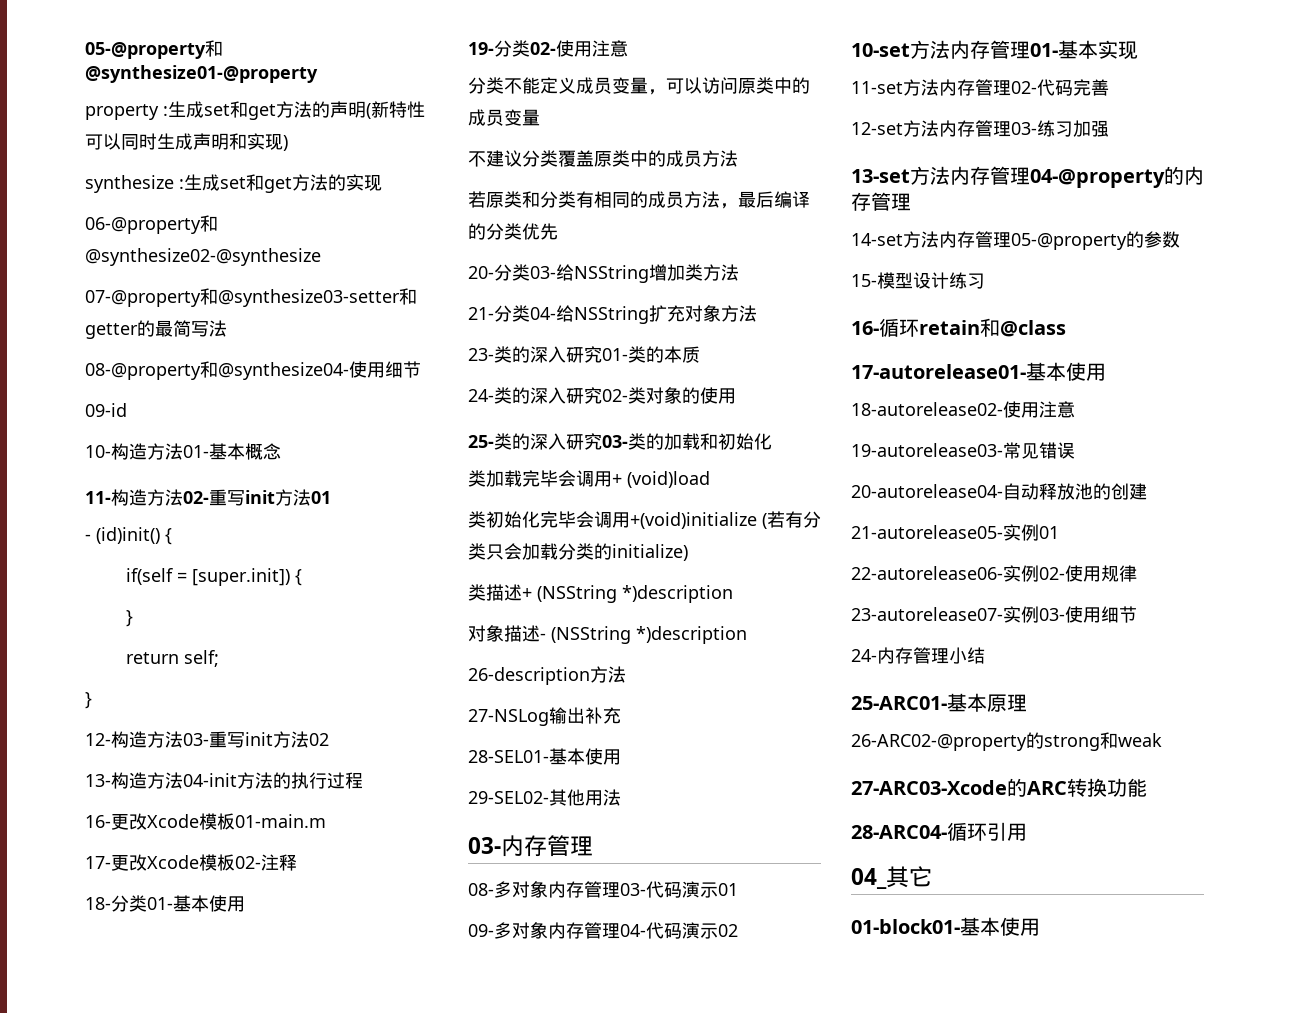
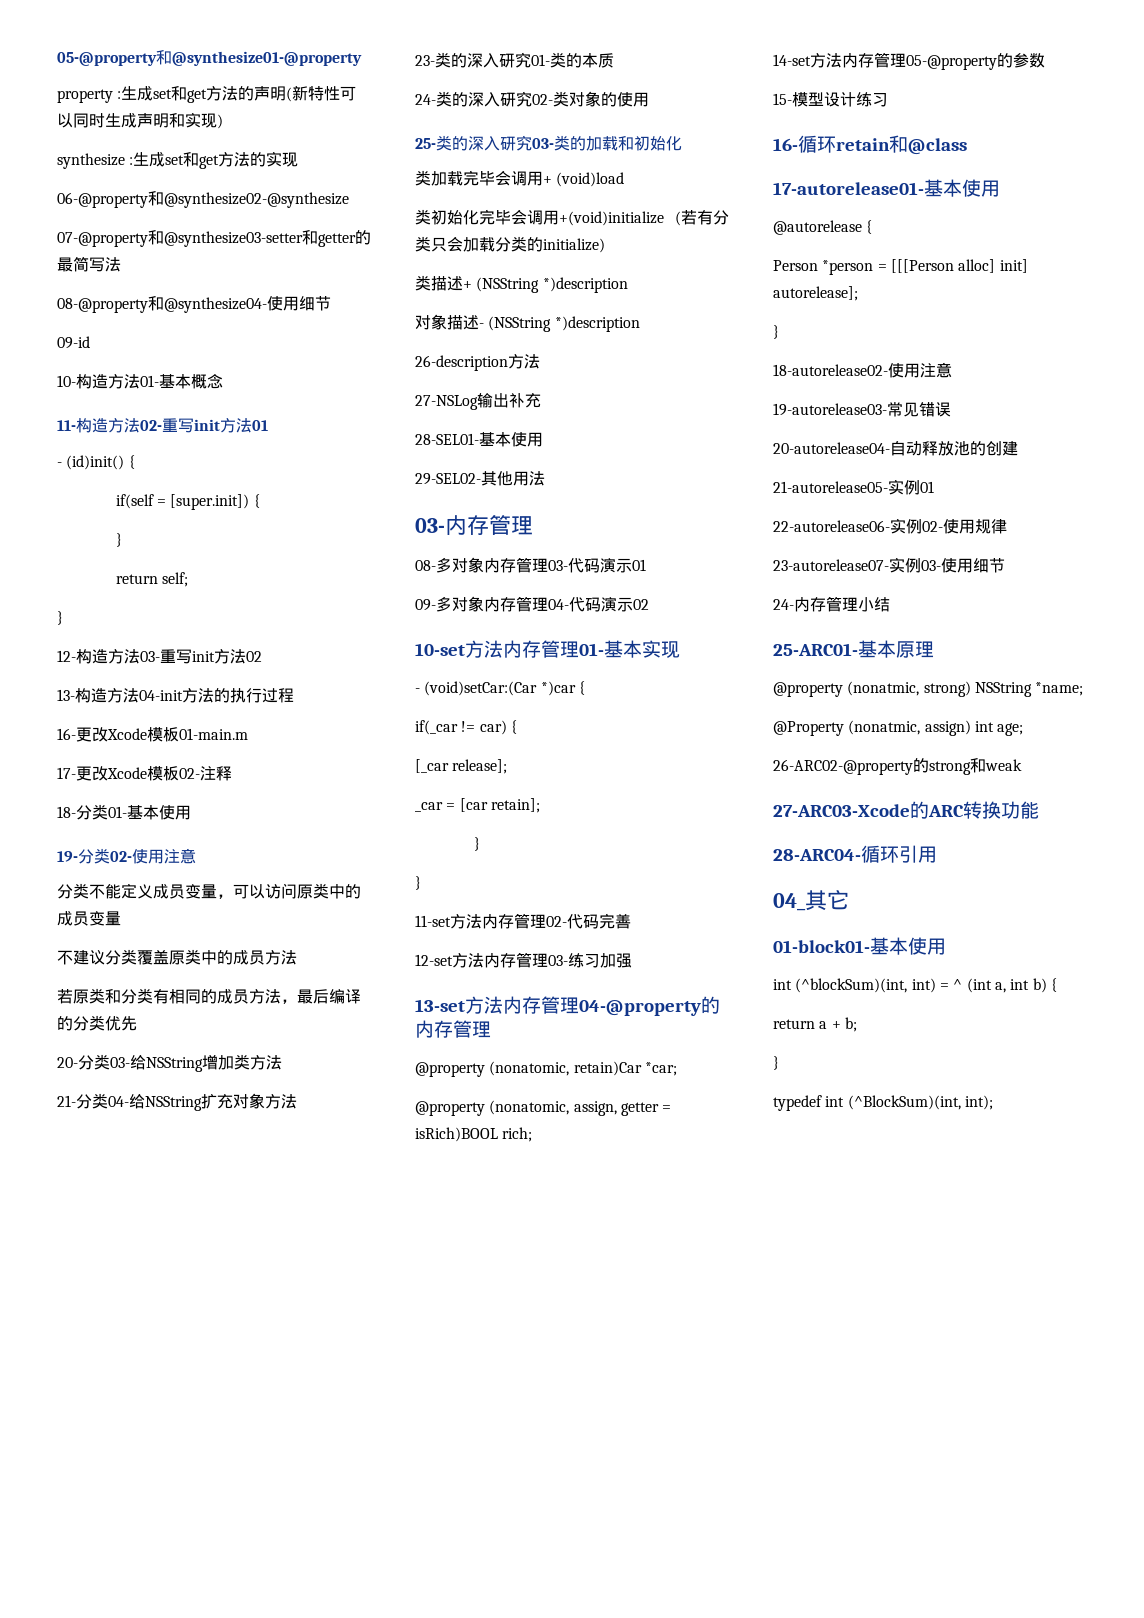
(1138, 50) none -> [415,681,585,696] [415,720,517,735] [415,759,508,774] [415,798,540,813] [473,837,480,851] [415,876,421,890] // - (void)setCar:(Car *)car { // if(_car != car) { // [_car release]; // _car = [car retain]; // } // }
(911, 202) none -> [415,1061,677,1077] [415,1100,672,1116] [415,1127,533,1142] // @property (nonatomic, retain)Car *car; // @property (nonatomic, assign, getter = isRich)BOOL rich;
(1106, 372) none -> [773,220,873,235] [773,259,1028,275] [773,286,858,301] [773,325,779,339] // @autorelease { // Person *person = [[[Person alloc] init] autorelease]; // }
(1027, 703) none -> [773,681,1084,697] [773,720,1024,736] // @property (nonatmic, strong) NSString *name; // @Property (nonatmic, assign) int age;
(1040, 927) none -> [773,978,1057,993] [773,1017,857,1032] [773,1056,779,1070] [773,1095,993,1111] // int (^blockSum)(int, int) = ^ (int a, int b) { // return a + b; // } // typedef int (^BlockSum)(int, int);

